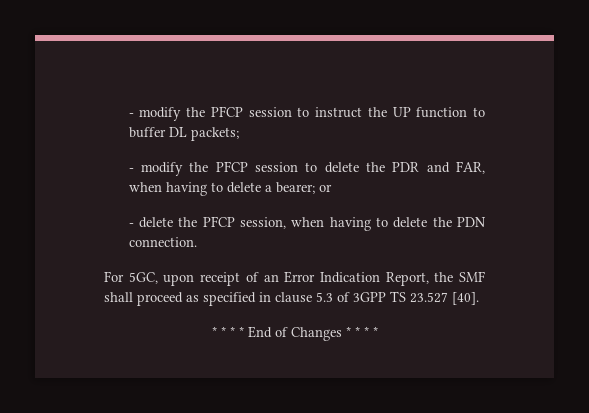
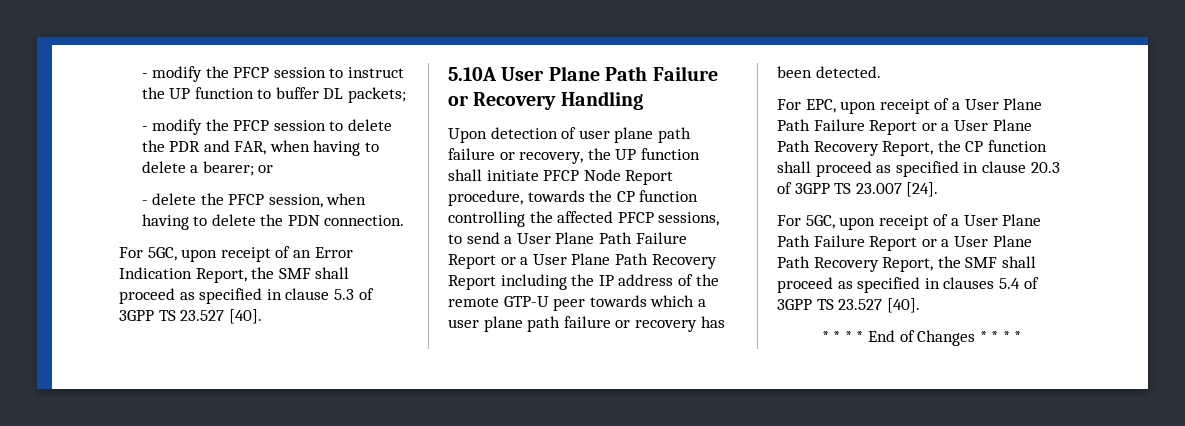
(479, 298) none -> [448,66,718,81] [448,91,643,110] [448,127,691,143] [448,148,700,164] [448,169,674,185] [448,190,699,206] [448,211,720,227] [448,232,687,244] [448,253,717,269] [448,274,719,290] [448,295,706,311] [448,316,725,332] [777,66,881,78] [777,98,1043,114] [777,119,1032,135] [777,140,1047,156] [777,161,1060,177] [777,182,939,197] [777,214,1042,230] [777,235,1032,251] [777,256,1036,272] [777,277,1039,293] [777,298,920,313] // 5.10A User Plane Path Failure or Recovery Handling // Upon detection of user plane path failure or recovery, the UP function shall initiate PFCP Node Report procedure, towards the CP function controlling the affected PFCP sessions, to send a User Plane Path Failure Report or a User Plane Path Recovery Report including the IP address of the remote GTP-U peer towards which a user plane path failure or recovery has been detected. // For EPC, upon receipt of a User Plane Path Failure Report or a User Plane Path Recovery Report, the CP function shall proceed as specified in clause 20.3 of 3GPP TS 23.007 [24]. // For 5GC, upon receipt of a User Plane Path Failure Report or a User Plane Path Recovery Report, the SMF shall proceed as specified in clauses 5.4 of 3GPP TS 23.527 [40].

